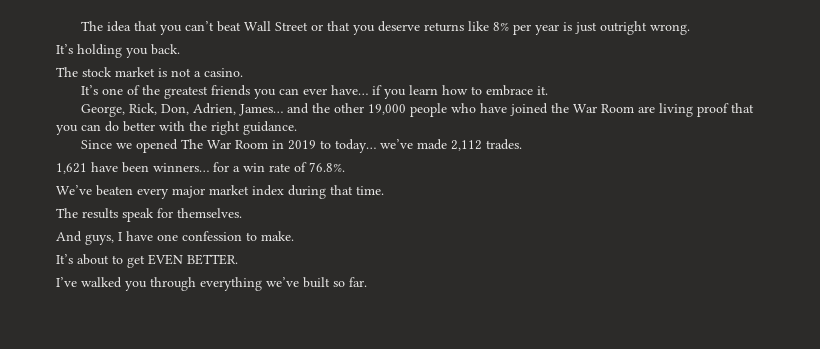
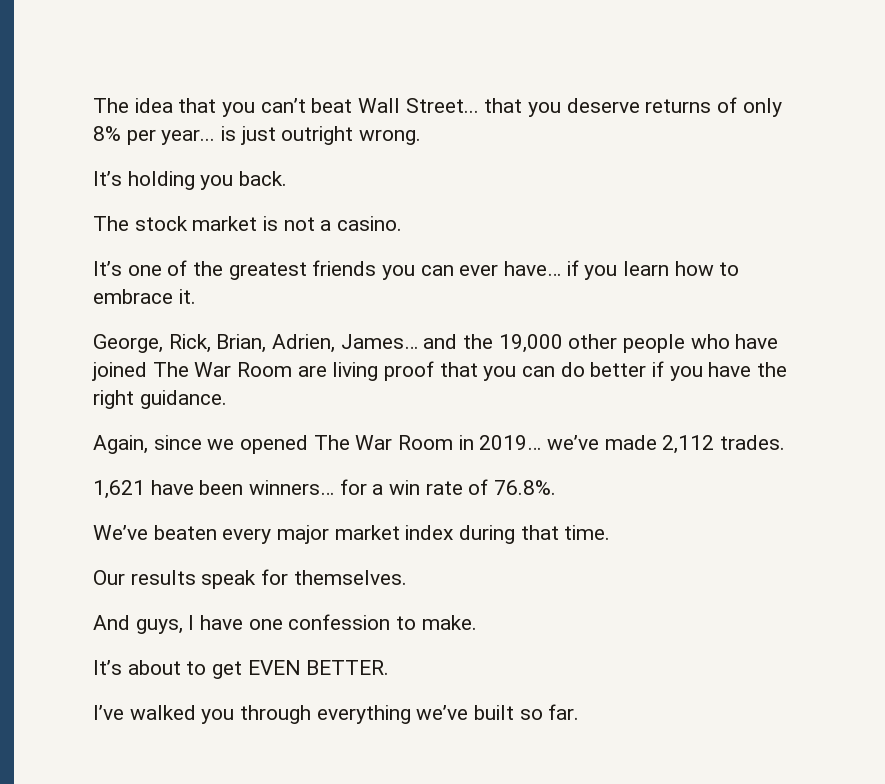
[274,22,323,31] Street or -> [405,98,479,113] Street...
[467,21,489,31] like -> [717,97,782,117] of only
[534,24,559,35] year -> [161,129,216,145] year...
[160,104,189,115] Don, -> [216,334,267,353] Brian,
[333,103,406,115] other 19,000 -> [498,334,618,353] 19,000 other
[550,103,569,113] the -> [152,362,189,377] The
[159,121,185,131] with -> [652,361,752,381] if you have
[80,140,112,149] Since -> [93,435,202,454] Again, since
[287,139,376,153] 2019 to today… -> [479,435,542,450] 2019…
[56,208,78,218] The -> [93,570,125,585] Our

